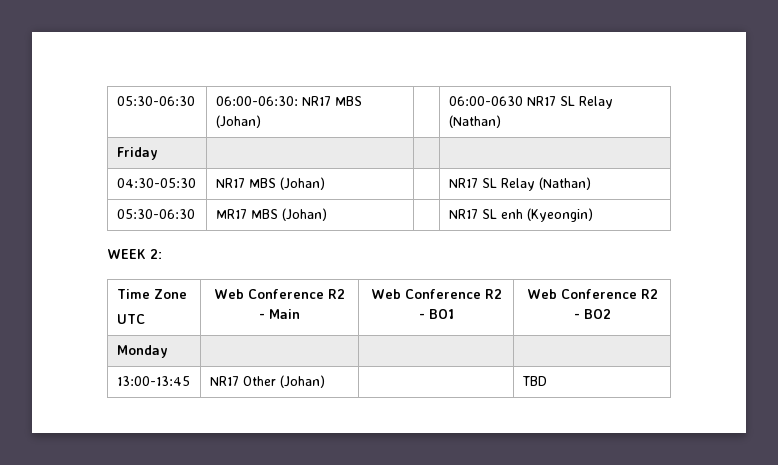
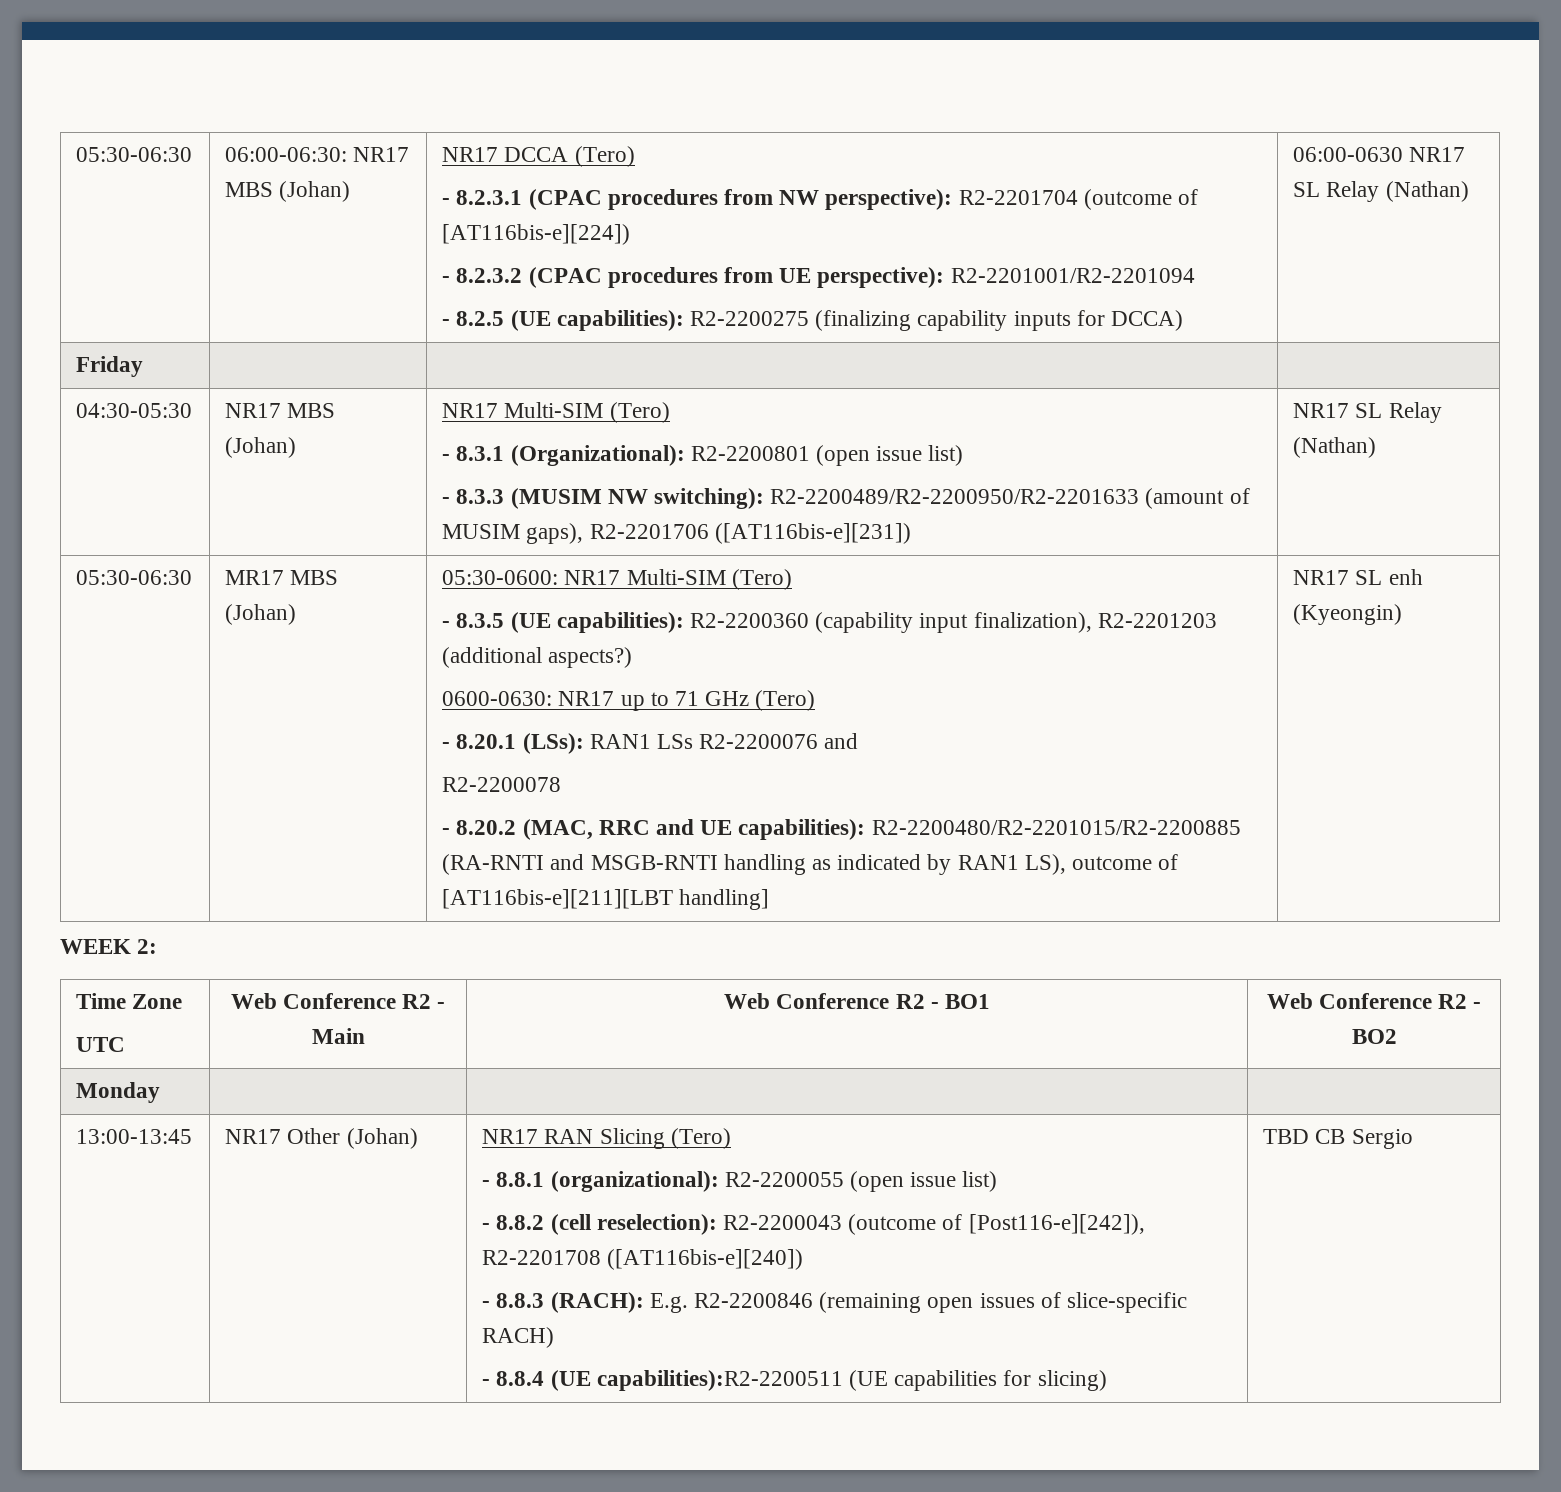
(261, 121) none -> [442,146,635,167] [442,189,1199,210] [442,224,631,245] [442,267,1195,288] [442,310,1184,331] NR17 DCCA (Tero) // - 8.2.3.1 (CPAC procedures from NW perspective): R2-2201704 (outcome of [AT116bis-e][224]) // - 8.2.3.2 (CPAC procedures from UE perspective): R2-2201001/R2-2201094 // - 8.2.5 (UE capabilities): R2-2200275 (finalizing capability inputs for DCCA)
(325, 183) none -> [442,402,670,423] [442,445,964,466] [442,488,1250,509] [442,523,911,544] NR17 Multi-SIM (Tero) // - 8.3.1 (Organizational): R2-2200801 (open issue list) // - 8.3.3 (MUSIM NW switching): R2-2200489/R2-2200950/R2-2201633 (amount of MUSIM gaps), R2-2201706 ([AT116bis-e][231])
(327, 214) none -> [442,569,792,590] [442,612,1217,633] [442,647,633,668] [442,690,816,711] [442,733,859,754] [442,777,562,792] [442,819,1241,840] [442,854,1179,875] [442,889,770,910] 05:30-0600: NR17 Multi-SIM (Tero) // - 8.3.5 (UE capabilities): R2-2200360 (capability input finalization), R2-2201203 (additional aspects?) // 0600-0630: NR17 up to 71 GHz (Tero) // - 8.20.1 (LSs): RAN1 LSs R2-2200076 and // R2-2200078 // - 8.20.2 (MAC, RRC and UE capabilities): R2-2200480/R2-2201015/R2-2200885 (RA-RNTI and MSGB-RNTI handling as indicated by RAN1 LS), outcome of [AT116bis-e][211][LBT handling]
(325, 381) none -> [482,1128,731,1149] [482,1171,998,1192] [482,1214,1145,1235] [482,1249,804,1270] [482,1292,1188,1313] [482,1327,555,1348] [482,1370,1107,1391] NR17 RAN Slicing (Tero) // - 8.8.1 (organizational): R2-2200055 (open issue list) // - 8.8.2 (cell reselection): R2-2200043 (outcome of [Post116-e][242]), R2-2201708 ([AT116bis-e][240]) // - 8.8.3 (RACH): E.g. R2-2200846 (remaining open issues of slice-specific RACH) // - 8.8.4 (UE capabilities):R2-2200511 (UE capabilities for slicing)
(547, 381) none -> [1315,1129,1413,1149] CB Sergio

